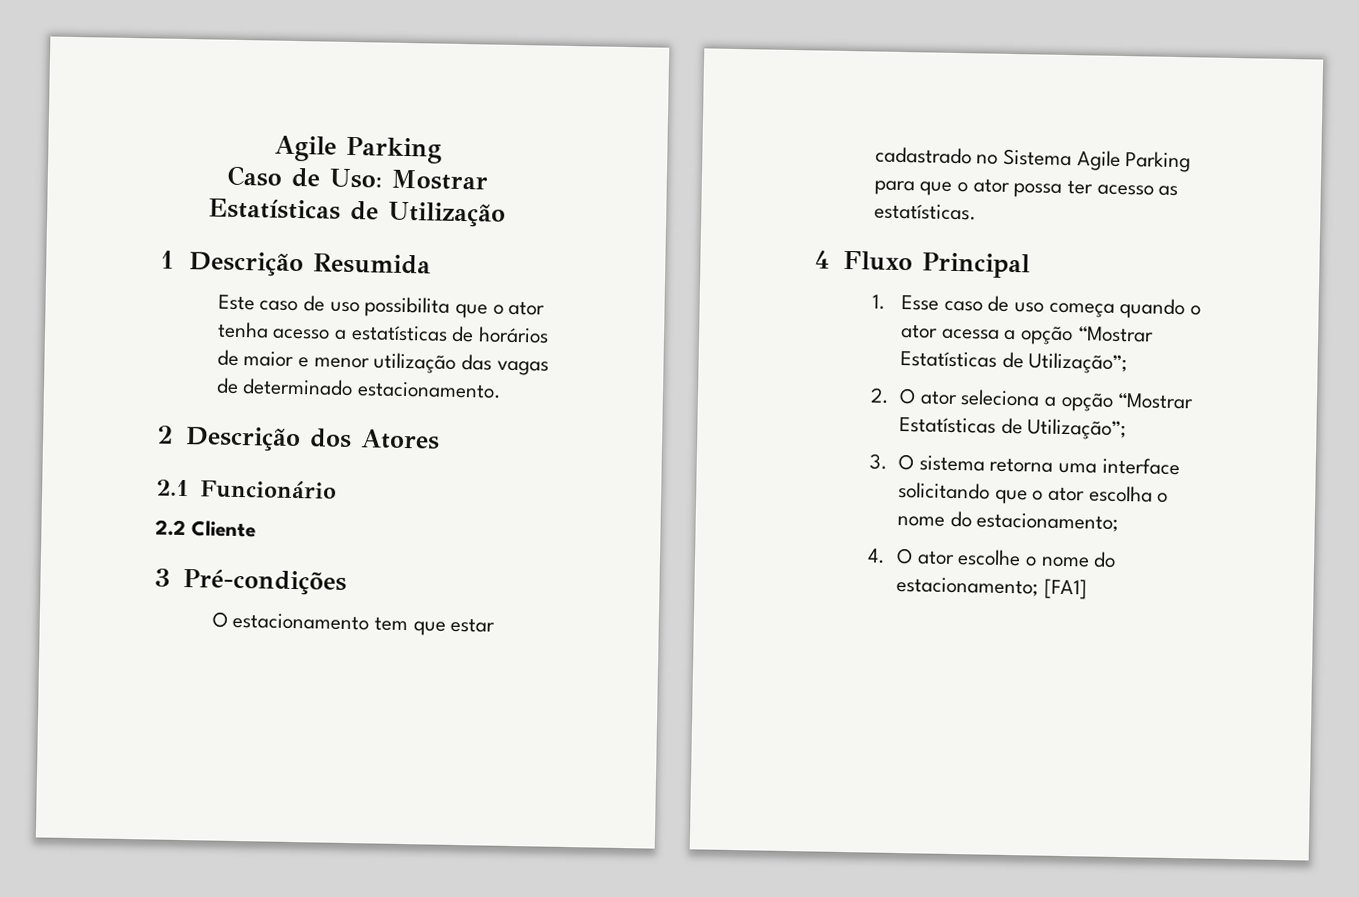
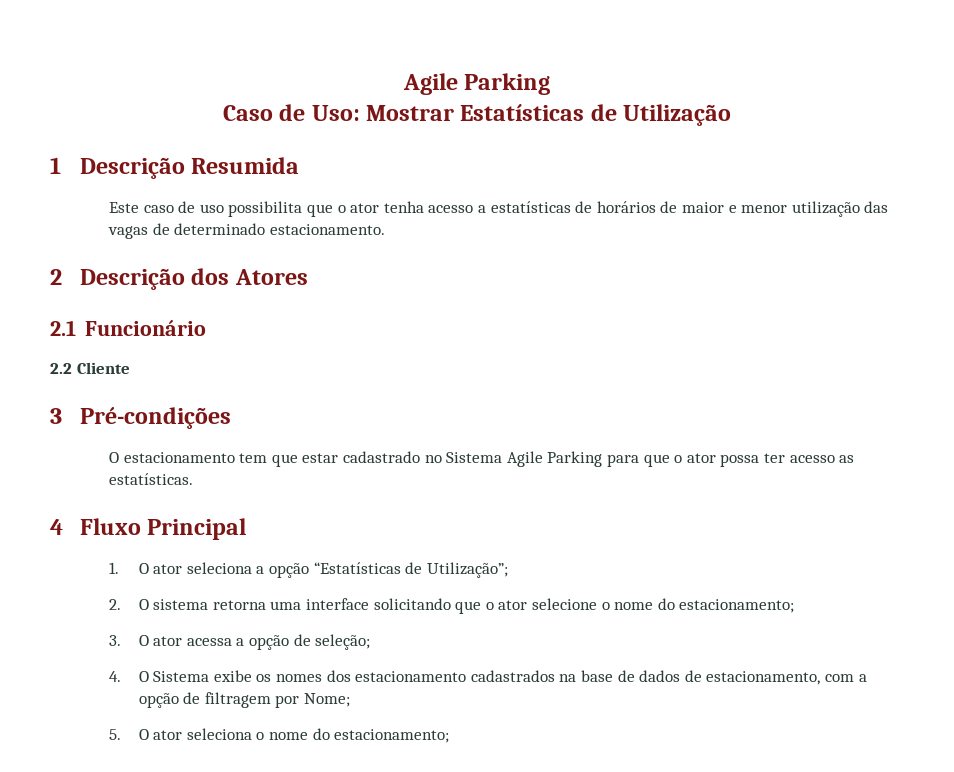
[901,295,1202,320] [901,324,1154,346] [900,351,1129,375] [869,387,890,404] Esse caso de uso começa quando o ator acessa a opção “Mostrar Estatísticas de Utilização”; // 2. -> (120, 568) none
[1117,392,1195,410] [899,416,1128,441] [868,453,888,470] “Mostrar Estatísticas de Utilização”; // 3. -> [313,562,508,578] [109,599,122,610] “Estatísticas de Utilização”; // 2.
[1088,485,1153,503] escolha -> [531,598,597,610] selecione
[866,547,1117,568] [896,576,1087,600] 4. O ator escolhe o nome do estacionamento; [FA1] -> [109,634,371,650] [109,670,867,685] [138,692,351,708] [109,728,450,743] 3. O ator acessa a opção de seleção; // 4. O Sistema exibe os nomes dos estacionamento cadastrados na base de dados de estacionamento, com a opção de filtragem por Nome; // 5. O ator seleciona o nome do estacionamento;

